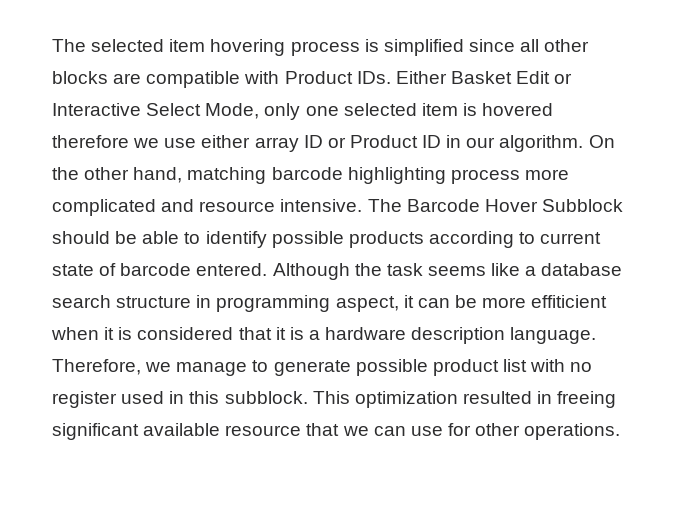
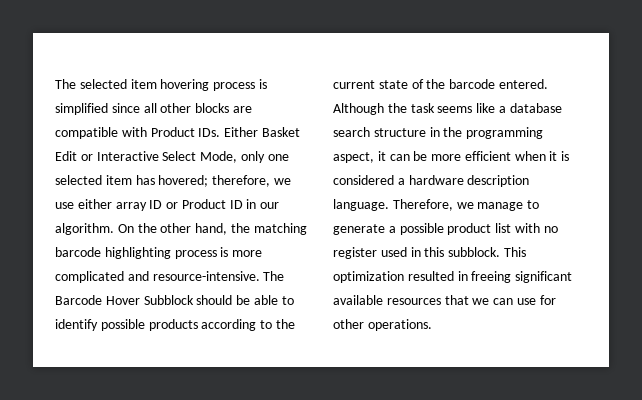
[462,103,554,116] [52,135,129,148] is hovered therefore -> [135,175,271,187] has hovered; therefore,
(183, 175) none -> [230,223,250,233] the
(520, 176) none -> [220,247,229,257] is
[199,199,363,212] resource intensive. -> [152,271,260,281] resource-intensive.
(536, 238) none -> [275,319,295,329] the
(117, 269) none -> [426,79,446,89] the
(212, 301) none -> [443,127,463,137] the
[531,295,608,308] effiticient -> [464,151,511,161] efficient
[238,327,304,340] that it is -> (394, 180) none
(351, 368) none -> [388,226,396,233] a
[225,425,302,436] resource -> [386,298,441,305] resources

